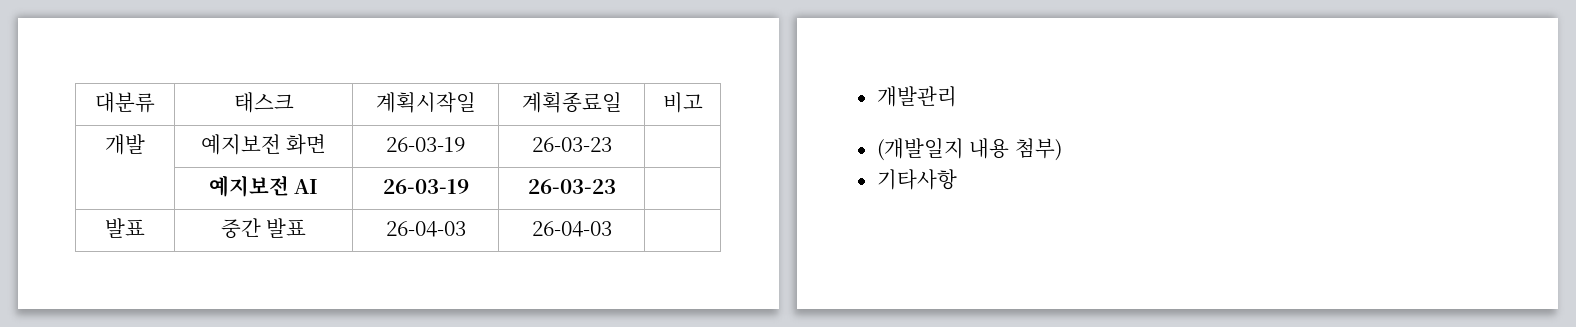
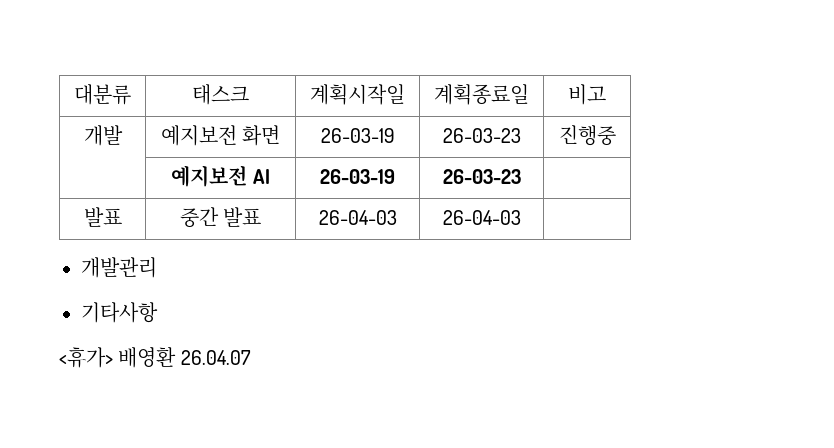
(612, 144) none -> [558,125,616,146] 진행중
[876,138,1062,161] [876,169,957,190] (개발일지 내용 첨부) // 기타사항 -> [81,302,158,323] [59,347,251,368] 기타사항 // <휴가> 배영환 26.04.07

